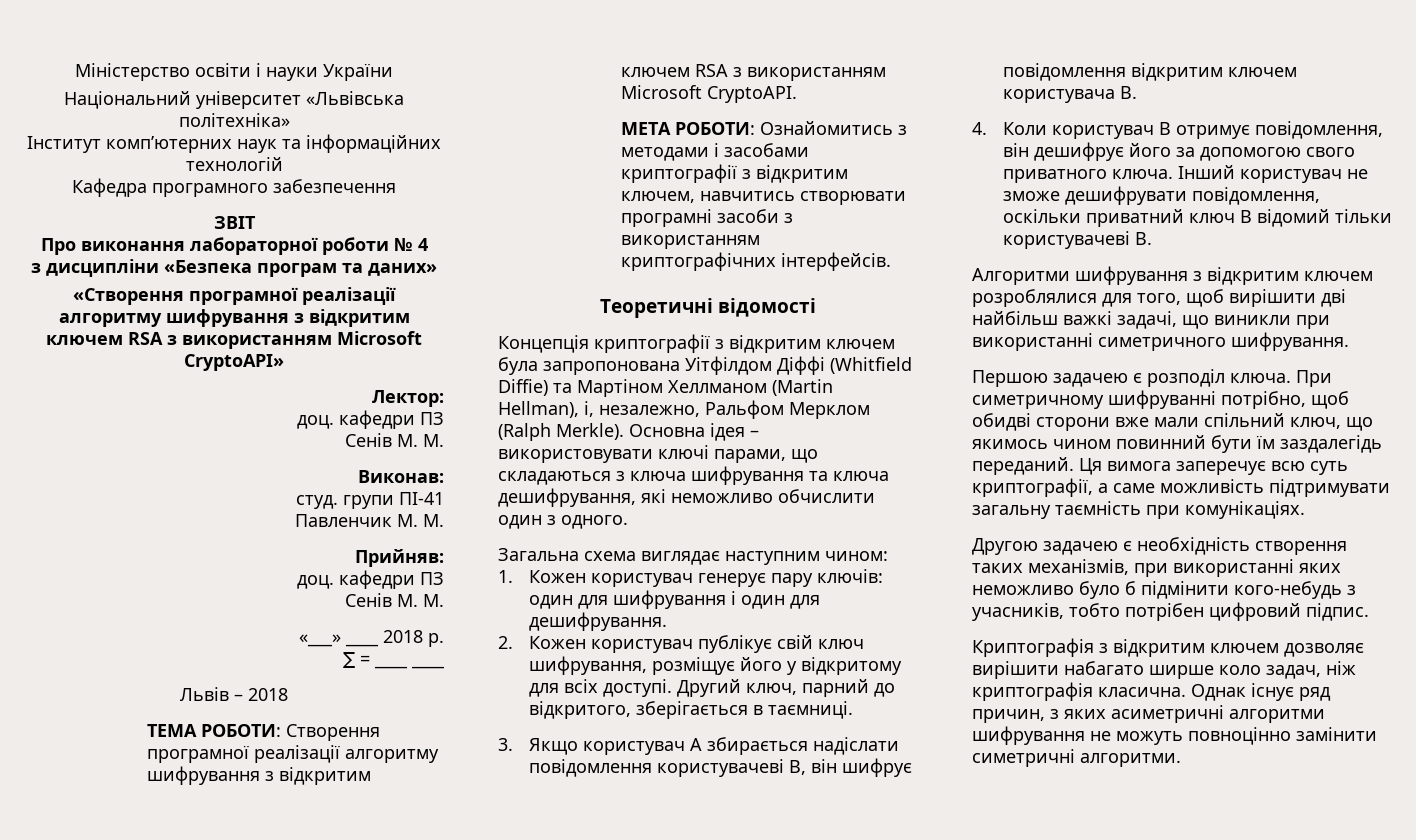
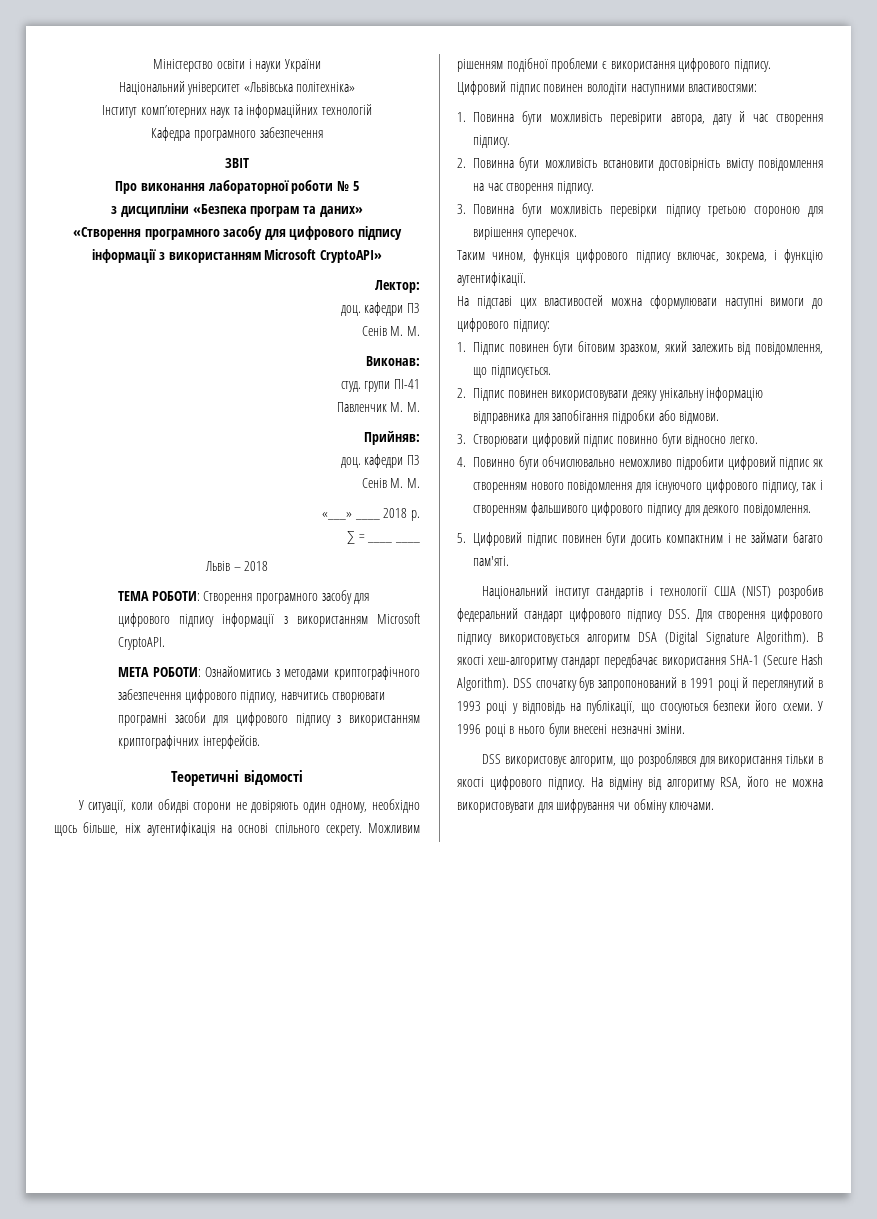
[417,238,428,251] 4 -> [352,181,359,191] 5
[189,287,396,305] [58,309,410,327] [46,332,163,345] програмної реалізації алгоритму шифрування з відкритим ключем RSA -> [144,226,403,240] [92,249,157,263] програмного засобу для цифрового підпису інформації
[146,745,439,763] [146,766,371,785] [620,64,728,77] програмної реалізації алгоритму шифрування з відкритим ключем RSA -> [255,590,370,604] [117,613,275,627] програмного засобу для цифрового підпису інформації
[713,143,809,157] [620,164,848,183] [620,191,695,203] і засобами криптографії з відкритим ключем, -> [333,666,420,680] [117,689,278,703] криптографічного забезпечення цифрового підпису,
(779, 216) none -> [213,712,331,726] для цифрового підпису
[498,334,895,353] [498,356,912,375] [498,379,833,397] [498,400,870,419] [498,423,759,441] [498,445,818,463] [498,466,889,485] [498,488,875,507] [498,515,628,529] [498,548,888,565] [498,569,883,587] [528,590,820,609] [528,612,667,631] [498,635,864,653] [528,656,902,675] [528,679,895,697] [528,701,853,719] [498,737,899,755] [528,758,912,777] [1002,63,1297,81] [1002,86,1137,103] [972,121,1383,139] [1002,142,1355,161] [1002,165,1368,183] [1002,186,1320,205] [1002,209,1392,227] [1002,231,1152,249] [972,266,1373,285] [972,289,1346,307] [972,311,1330,329] [972,332,1349,351] [972,369,1332,387] [972,390,1349,409] [972,413,1373,431] [972,435,1382,453] [972,457,1348,475] [972,478,1390,497] [972,501,1305,519] [972,537,1347,555] [972,559,1341,577] [972,581,1356,599] [972,602,1369,621] [972,638,1364,657] [972,661,1356,679] [972,682,1331,701] [972,705,1325,723] [972,726,1377,745] [972,749,1181,767] Концепція криптографії з відкритим ключем була запропонована Уітфілдом Діффі (Whitfield Diffie) та Мартіном Хеллманом (Martin Hellman), і, незалежно, Ральфом Мерклом (Ralph Merkle). Основна ідея – використовувати ключі парами, що складаються з ключа шифрування та ключа дешифрування, які неможливо обчислити один з одного. // Загальна схема виглядає наступним чином: // 1. Кожен користувач генерує пару ключів: один для шифрування і один для дешифрування. // 2. Кожен користувач публікує свій ключ шифрування, розміщує його у відкритому для всіх доступі. Другий ключ, парний до відкритого, зберігається в таємниці. // 3. Якщо користувач А збирається надіслати повідомлення користувачеві В, він шифрує повідомлення відкритим ключем користувача В. // 4. Коли користувач В отримує повідомлення, він дешифрує його за допомогою свого приватного ключа. Інший користувач не зможе дешифрувати повідомлення, оскільки приватний ключ В відомий тільки користувачеві В. // Алгоритми шифрування з відкритим ключем розроблялися для того, щоб вирішити дві найбільш важкі задачі, що виникли при використанні симетричного шифрування. // Першою задачею є розподіл ключа. При симетричному шифруванні потрібно, щоб обидві сторони вже мали спільний ключ, що якимось чином повинний бути їм заздалегідь переданий. Ця вимога заперечує всю суть криптографії, а саме можливість підтримувати загальну таємність при комунікаціях. // Другою задачею є необхідність створення таких механізмів, при використанні яких неможливо було б підмінити кого-небудь з учасників, тобто потрібен цифровий підпис. // Криптографія з відкритим ключем дозволяє вирішити набагато ширше коло задач, ніж криптографія класична. Однак існує ряд причин, з яких асиметричні алгоритми шифрування не можуть повноцінно замінити симетричні алгоритми. -> [78,799,421,813] [54,822,420,836] [457,58,771,72] [457,81,758,95] [457,111,823,125] [472,135,510,148] [457,157,823,171] [472,181,594,194] [457,203,823,217] [472,227,577,240] [457,249,823,263] [457,272,526,286] [457,295,823,309] [457,318,550,332] [457,341,823,355] [472,365,551,378] [457,387,764,401] [472,410,720,424] [457,433,758,447] [457,456,824,470] [472,479,823,493] [472,502,811,516] [457,532,824,546] [472,556,509,566] [481,585,823,599] [457,608,823,622] [457,631,823,645] [457,654,823,668] [457,677,824,691] [457,700,823,714] [457,723,685,737] [481,753,823,767] [457,776,823,790] [457,799,715,813] У ситуації, коли обидві сторони не довіряють один одному, необхідно щось більше, ніж аутентифікація на основі спільного секрету. Можливим рішенням подібної проблеми є використання цифрового підпису. Цифровий підпис повинен володіти наступними властивостями: // 1. Повинна бути можливість перевірити автора, дату й час створення підпису. // 2. Повинна бути можливість встановити достовірність вмісту повідомлення на час створення підпису. // 3. Повинна бути можливість перевірки підпису третьою стороною для вирішення суперечок. // Таким чином, функція цифрового підпису включає, зокрема, і функцію аутентифікації. // На підставі цих властивостей можна сформулювати наступні вимоги до цифрового підпису: // 1. Підпис повинен бути бітовим зразком, який залежить від повідомлення, що підписується. // 2. Підпис повинен використовувати деяку унікальну інформацію відправника для запобігання підробки або відмови. // 3. Створювати цифровий підпис повинно бути відносно легко. // 4. Повинно бути обчислювально неможливо підробити цифровий підпис як створенням нового повідомлення для існуючого цифрового підпису, так і створенням фальшивого цифрового підпису для деякого повідомлення. // 5. Цифровий підпис повинен бути досить компактним і не займати багато пам'яті. // Національний інститут стандартів і технології США (NIST) розробив федеральний стандарт цифрового підпису DSS. Для створення цифрового підпису використовується алгоритм DSA (Digital Signature Algorithm). В якості хеш-алгоритму стандарт передбачає використання SHA-1 (Secure Hash Algorithm). DSS спочатку був запропонований в 1991 році й переглянутий в 1993 році у відповідь на публікації, що стосуються безпеки його схеми. У 1996 році в нього були внесені незначні зміни. // DSS використовує алгоритм, що розроблявся для використання тільки в якості цифрового підпису. На відміну від алгоритму RSA, його не можна використовувати для шифрування чи обміну ключами.

